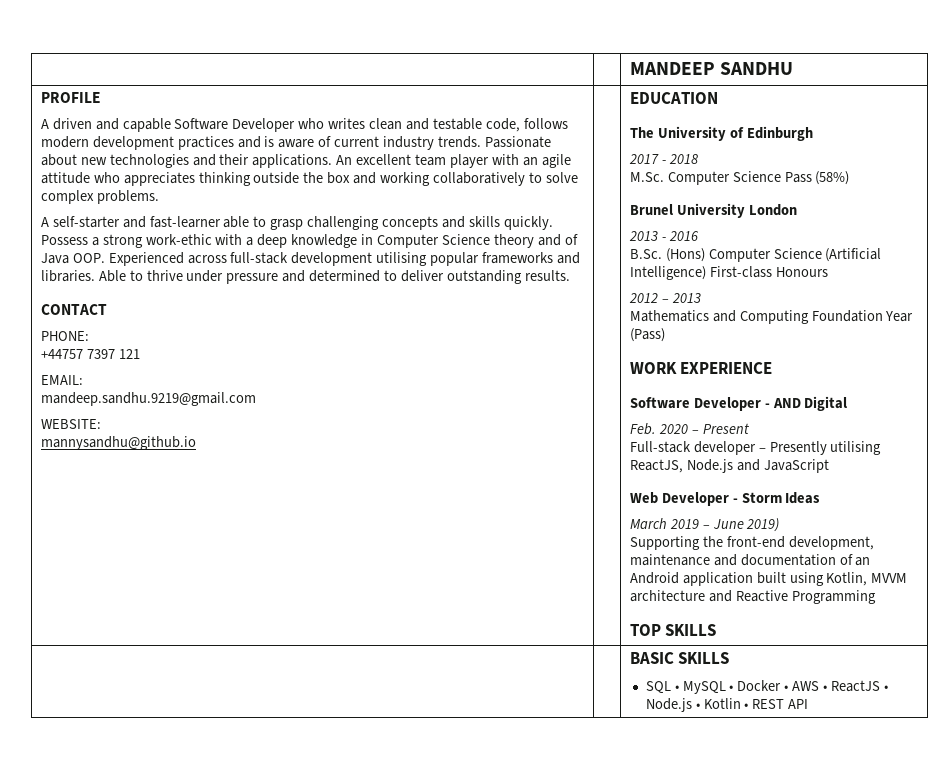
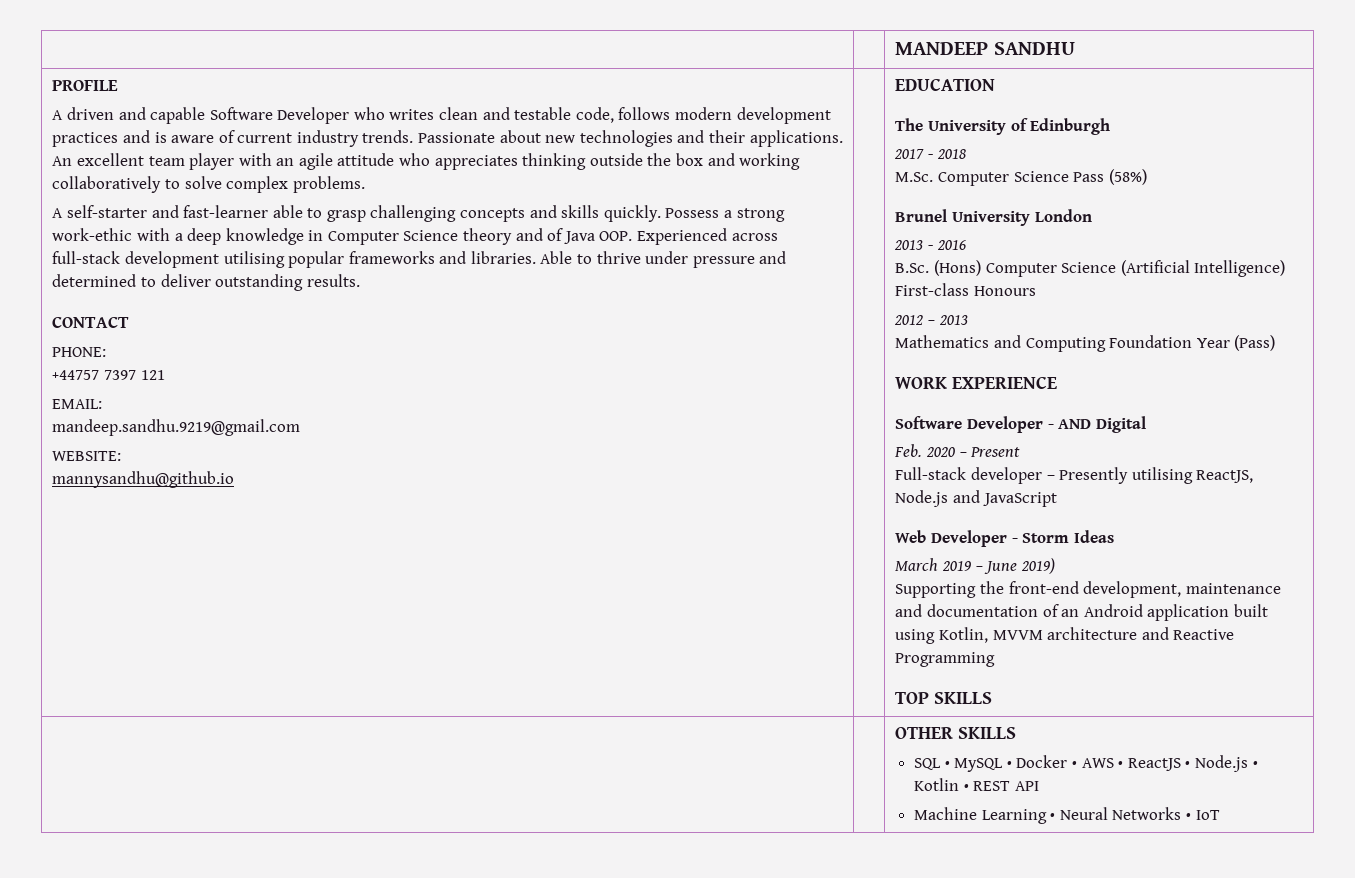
[629,652,674,664] BASIC -> [895,727,954,739] OTHER
(809, 704) none -> [914,807,1220,824] // Machine Learning • Neural Networks • IoT

